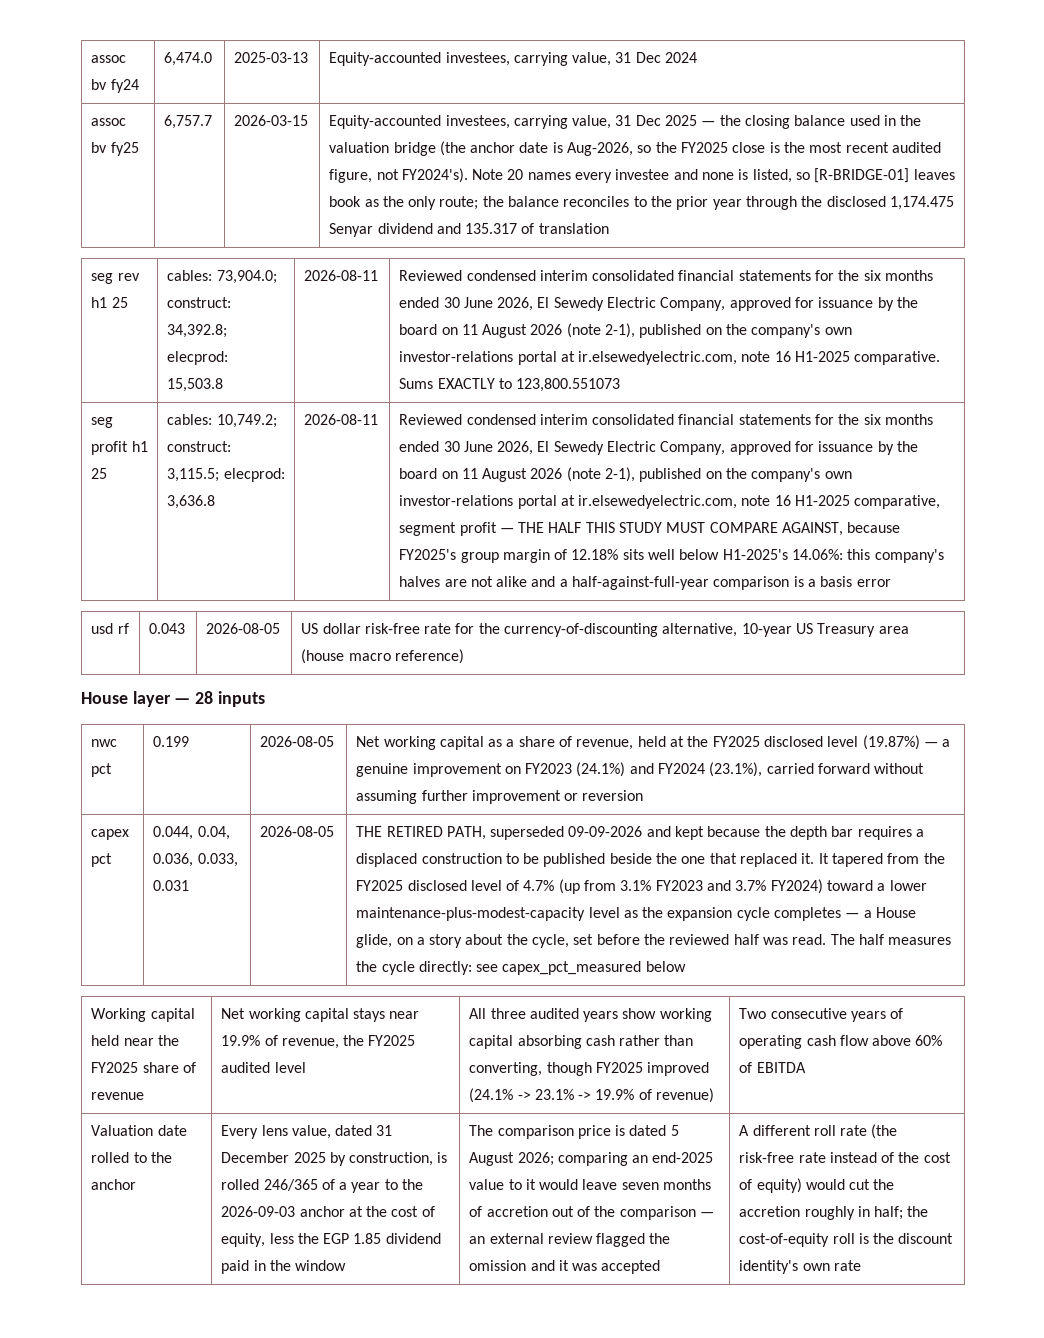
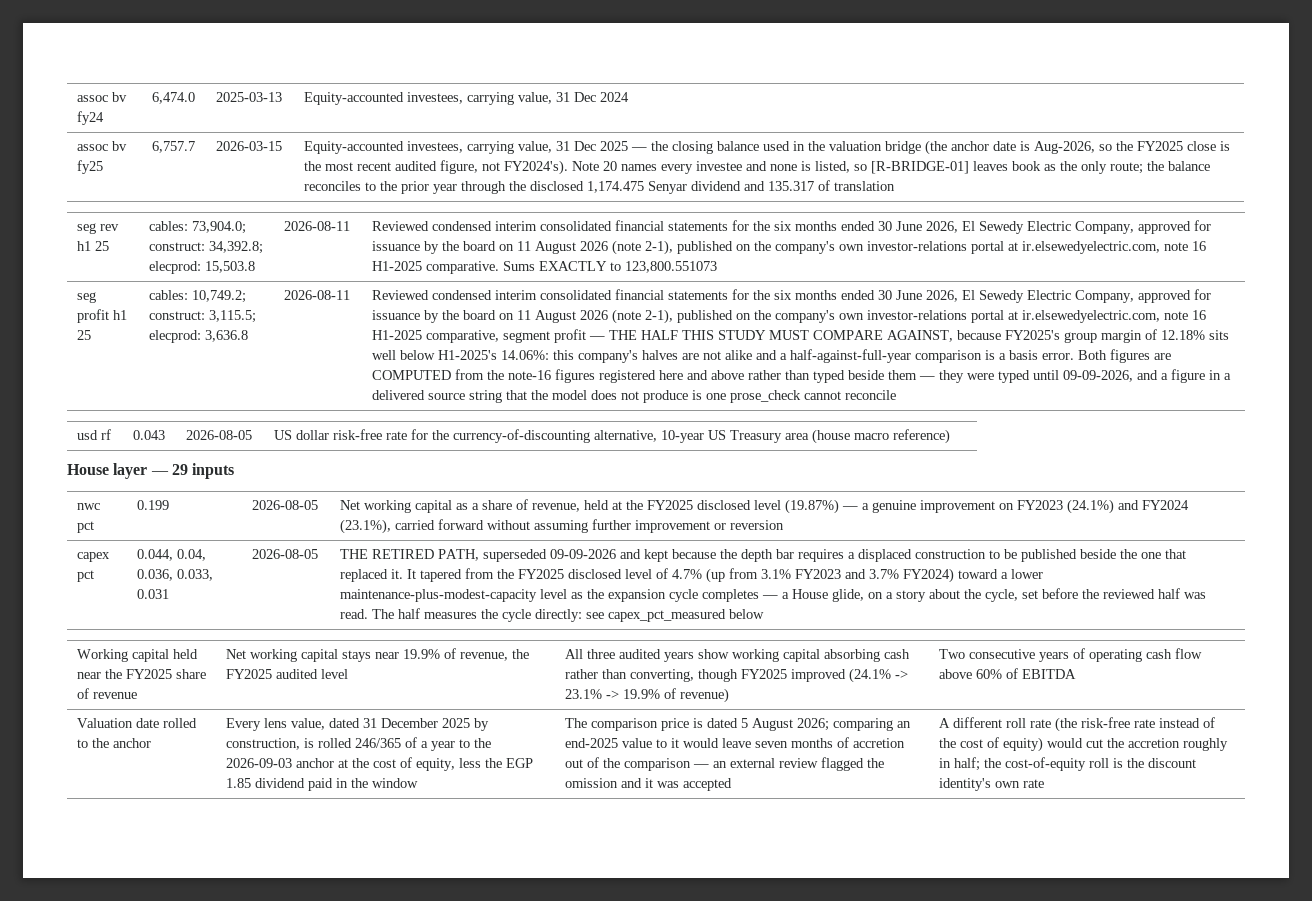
[856,579,891,587] error -> [1042,349,1172,363] [372,369,1232,383] [372,390,897,403] error. Both figures are COMPUTED from the note-16 figures registered here and above rather than typed beside them — they were typed until 09-09-2026, and a figure in a delivered source string that the model does not produce is one prose_check cannot reconcile
[195,691,214,704] 28 -> [171,464,188,475] 29

